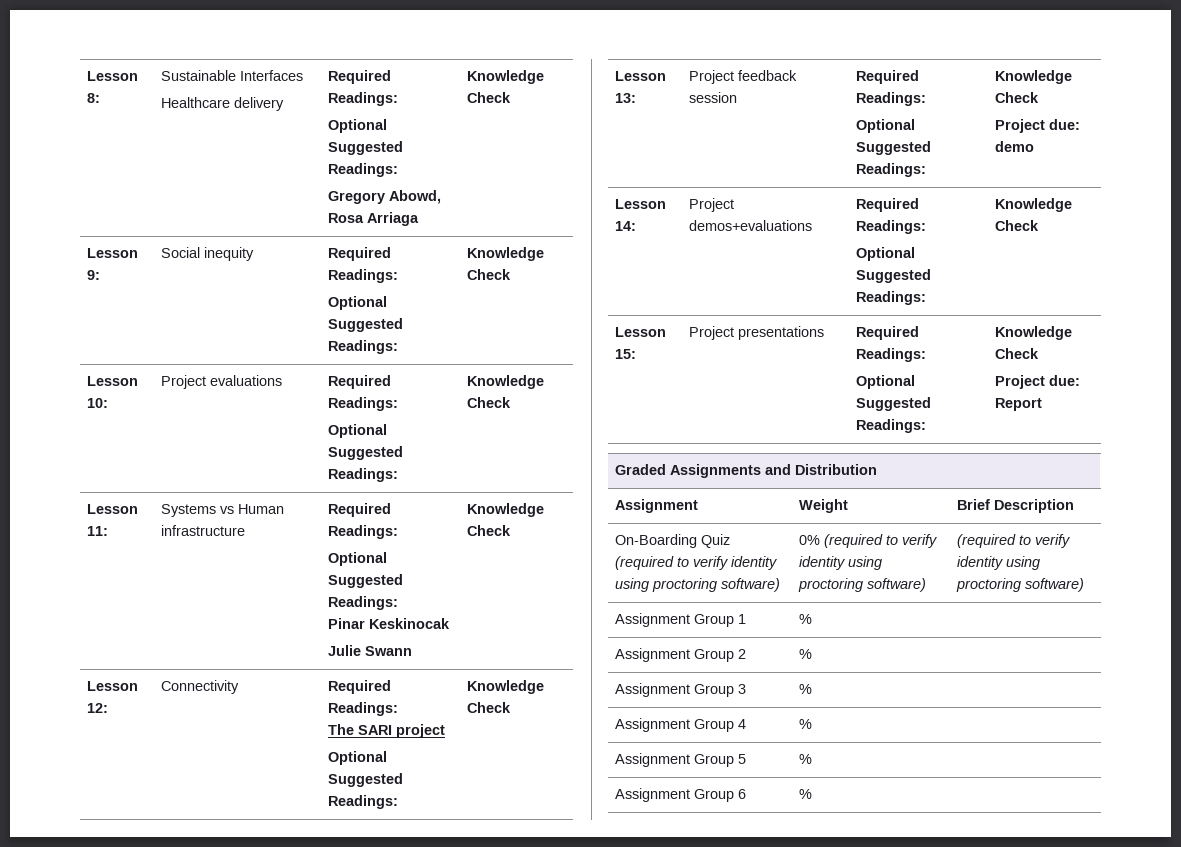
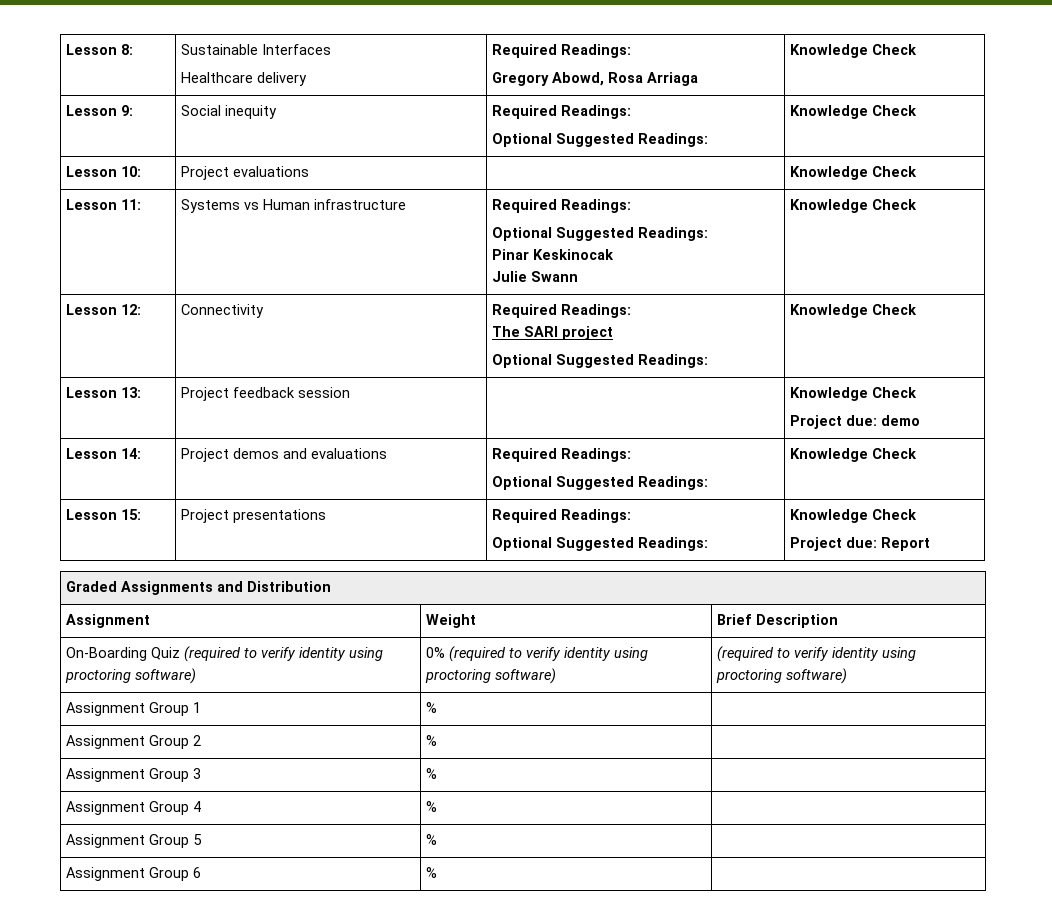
[327,119,387,133] [327,141,403,155] [327,163,398,177] // Optional Suggested Readings: -> (632, 51) none
[327,375,391,389] [327,397,398,411] [327,424,387,438] [327,446,403,460] [327,468,398,482] Required Readings: // Optional Suggested Readings: -> (310, 171) none
[855,70,919,84] [855,92,926,106] [855,119,915,133] [855,141,931,155] [855,163,926,177] Required Readings: // Optional Suggested Readings: -> (351, 392) none
[688,220,812,231] demos+evaluations -> [233,448,388,459] demos and evaluations

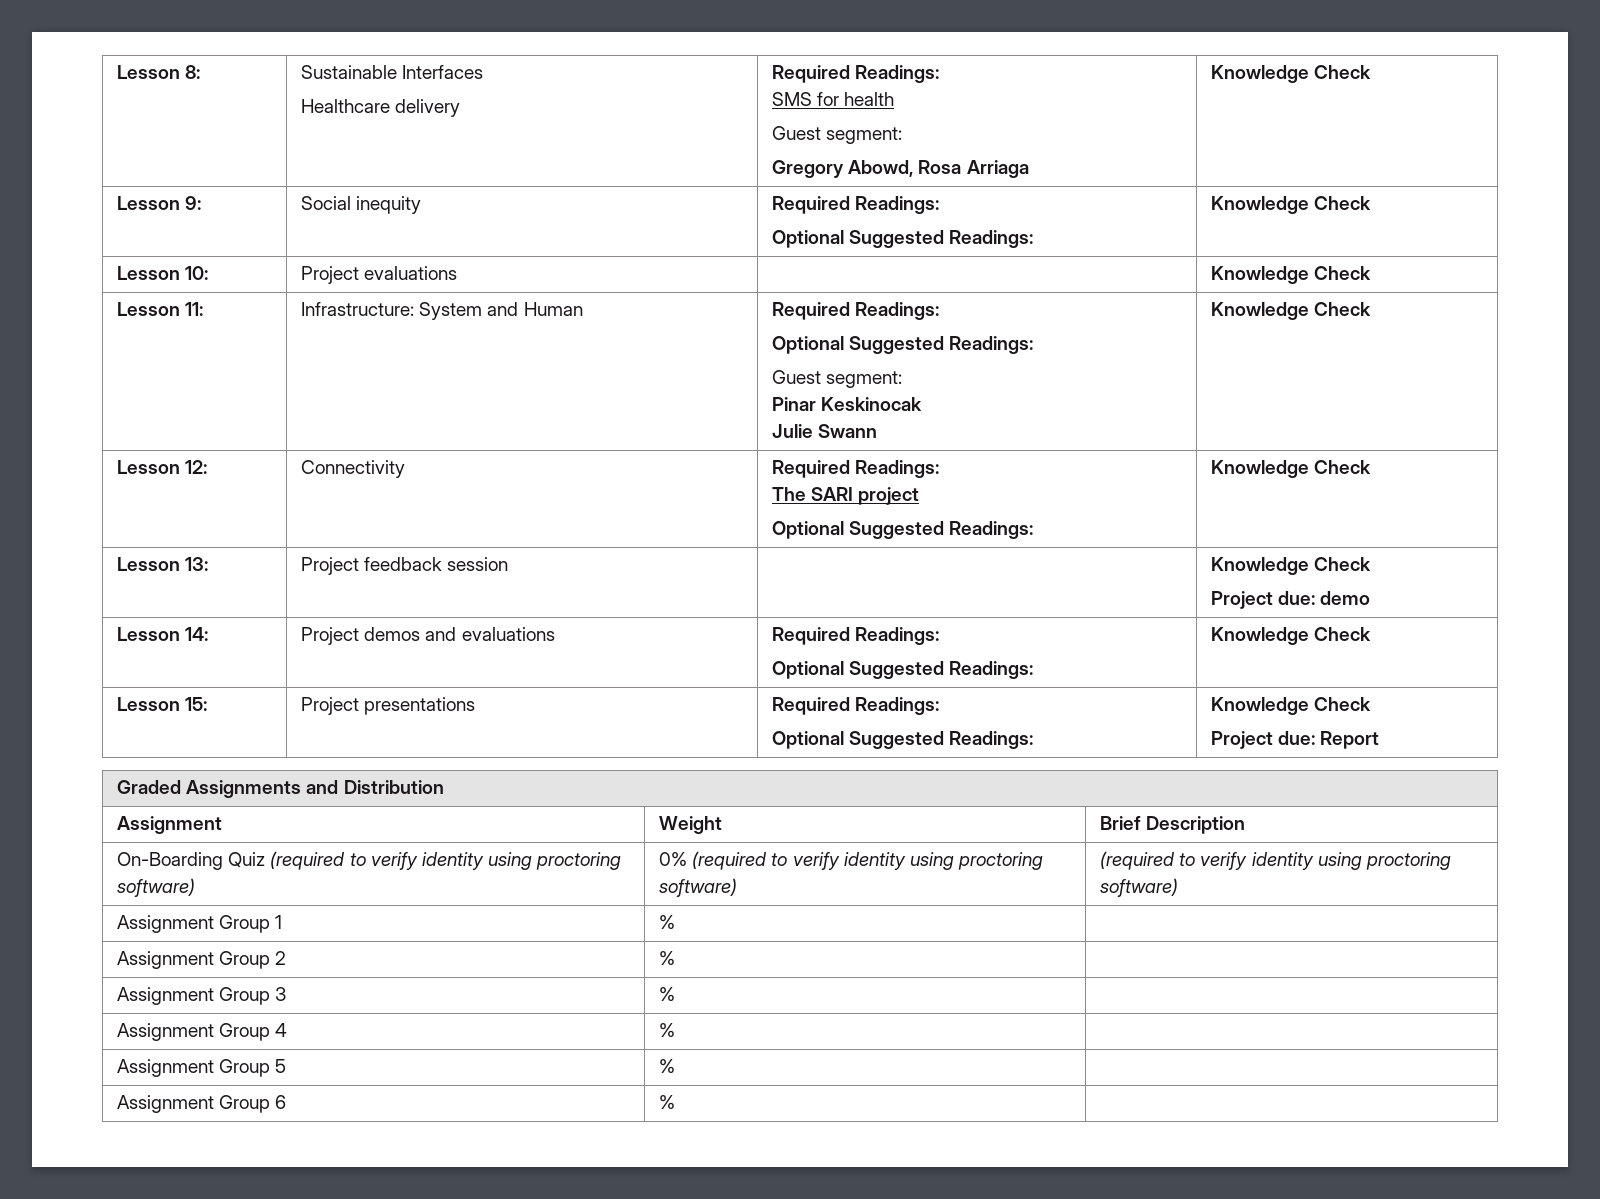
(632, 51) none -> [772,92,895,106] [772,126,903,144] // SMS for health // Guest segment:
[181,199,260,213] Systems vs -> [301,302,519,320] Infrastructure: System and
[314,199,407,210] [492,199,632,213] [492,227,709,241] infrastructure | Required Readings: // Optional Suggested Readings: -> [772,302,940,320] [772,336,1034,354] [772,370,903,388] | Required Readings: // Optional Suggested Readings: // Guest segment:

